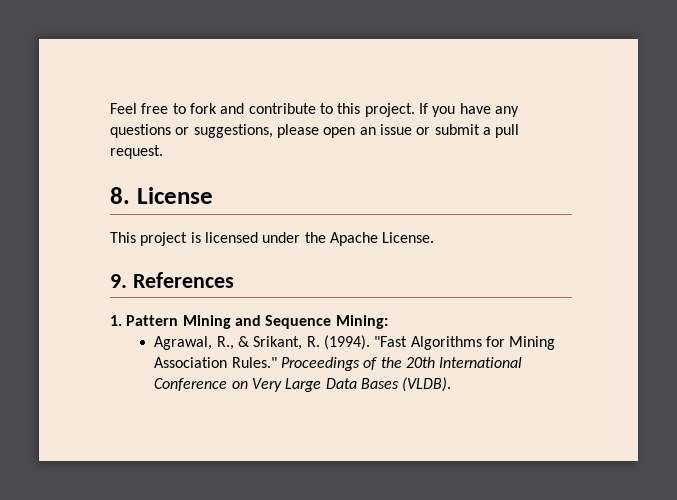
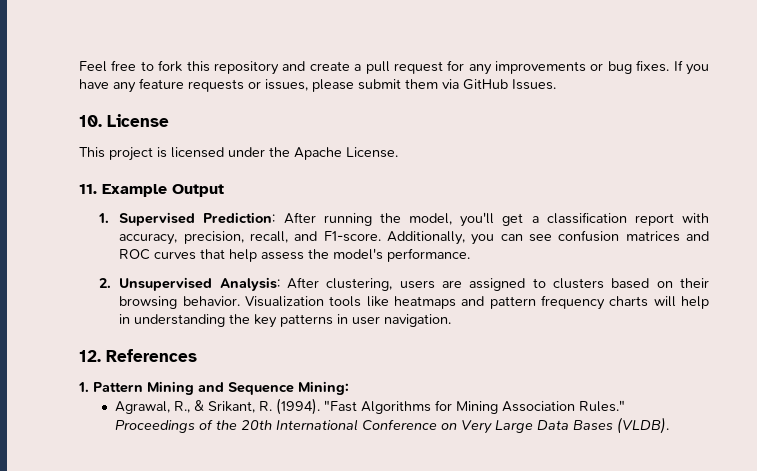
[220,103,519,117] [110,124,520,138] [110,145,163,159] [110,187,130,204] and contribute to this project. If you have any questions or suggestions, please open an issue or submit a pull request. // 8. -> [186,60,710,75] [79,78,556,93] [79,115,102,127] this repository and create a pull request for any improvements or bug fixes. If you have any feature requests or issues, please submit them via GitHub Issues. // 10.
[110,274,127,288] 9. -> [79,184,224,197] [98,212,709,227] [119,230,709,245] [119,248,471,262] [99,277,709,291] [119,295,709,310] [119,314,452,328] [79,350,101,362] 11. Example Output // 1. Supervised Prediction: After running the model, you'll get a classification report with accuracy, precision, recall, and F1-score. Additionally, you can see confusion matrices and ROC curves that help assess the model's performance. // 2. Unsupervised Analysis: After clustering, users are assigned to clusters based on their browsing behavior. Visualization tools like heatmaps and pattern frequency charts will help in understanding the key patterns in user navigation. // 12.

